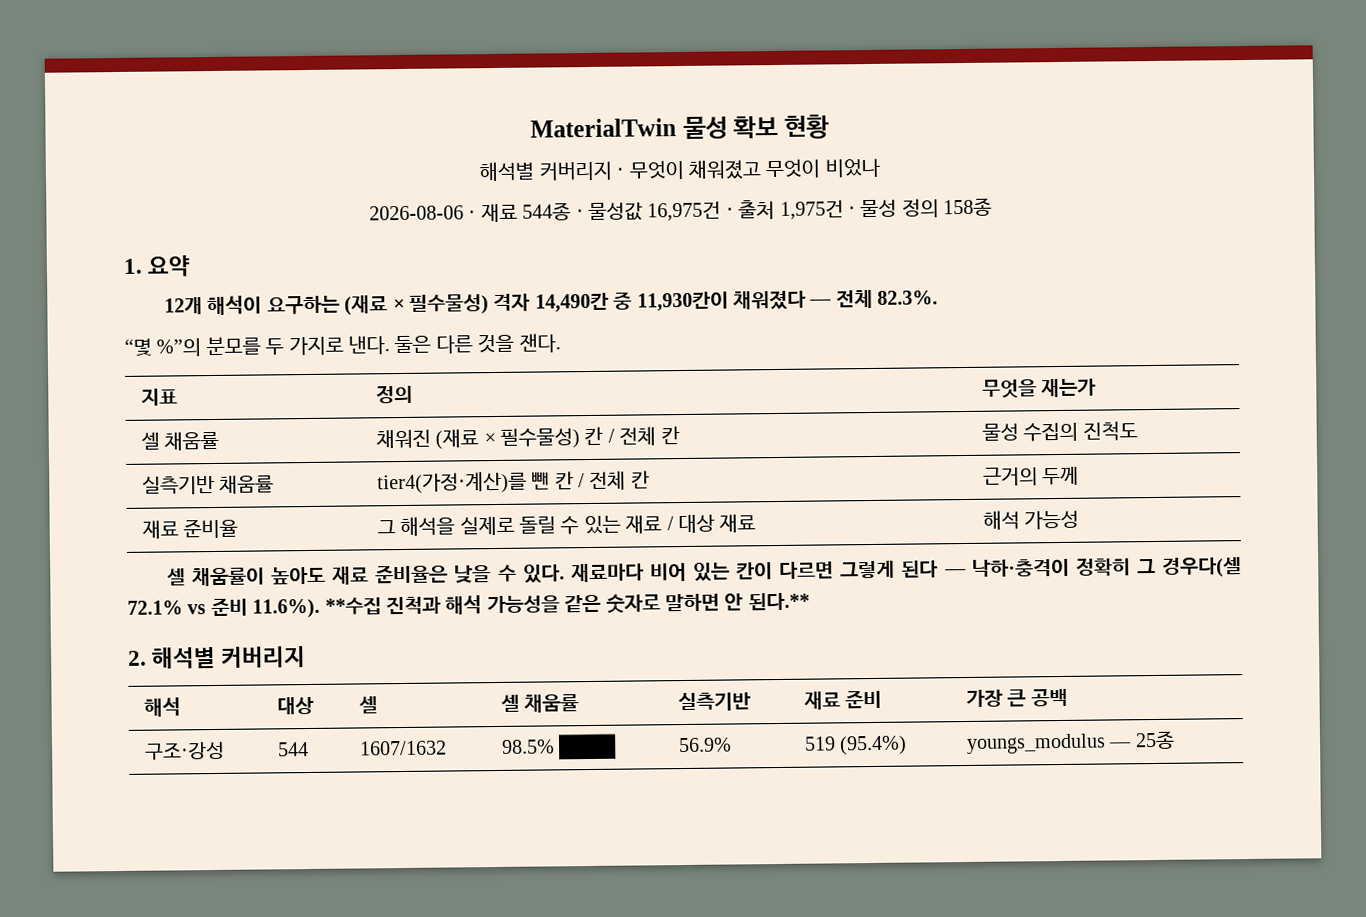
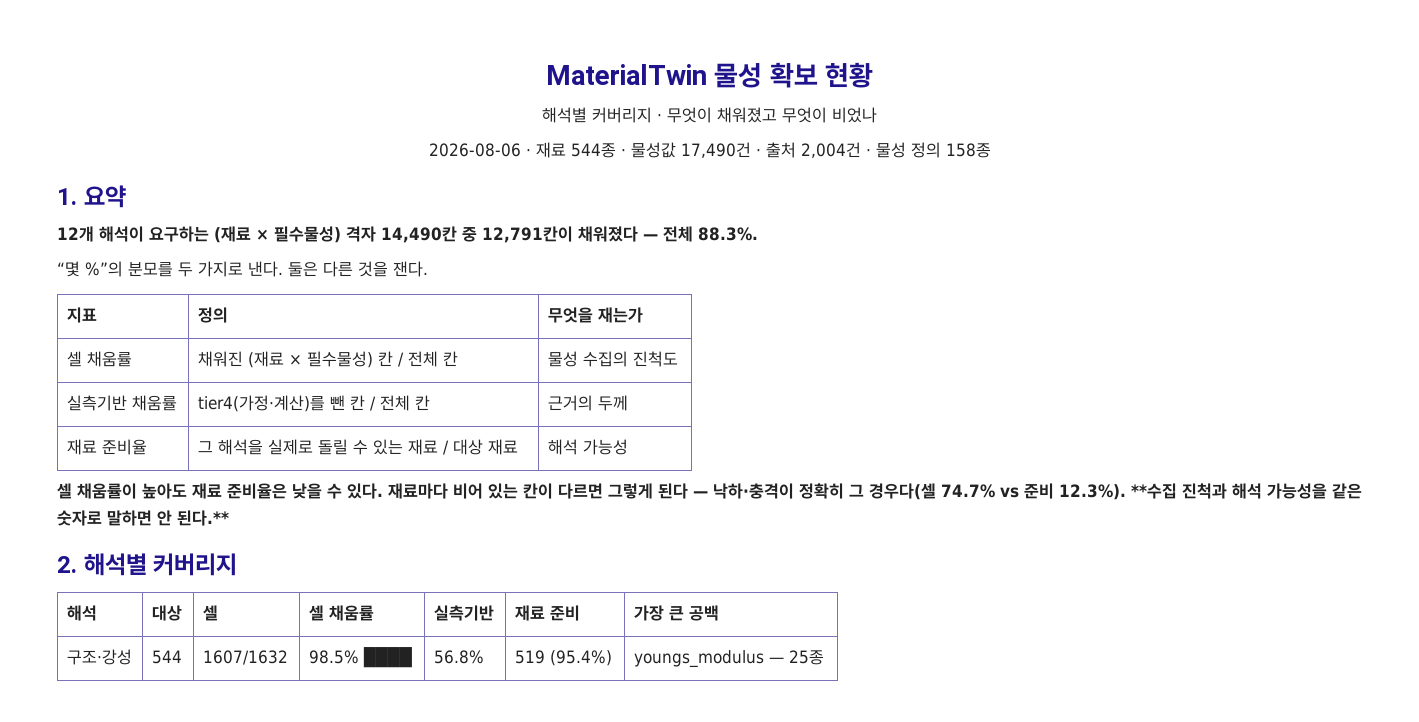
[647,201,722,222] 16,975건 -> [680,142,751,158] 17,490건
[779,200,844,220] 1,975건 -> [800,142,861,158] 2,004건
[636,291,729,312] 11,930칸이 -> [482,226,573,243] 12,791칸이
[877,290,939,305] 82.3%. -> [698,227,758,241] 88.3%.
[127,600,183,615] 72.1% -> [941,484,995,498] 74.7%
[252,598,321,619] 11.6%). -> [1059,484,1126,500] 12.3%).
[677,737,732,753] 56.9% -> [433,650,484,664] 56.8%

